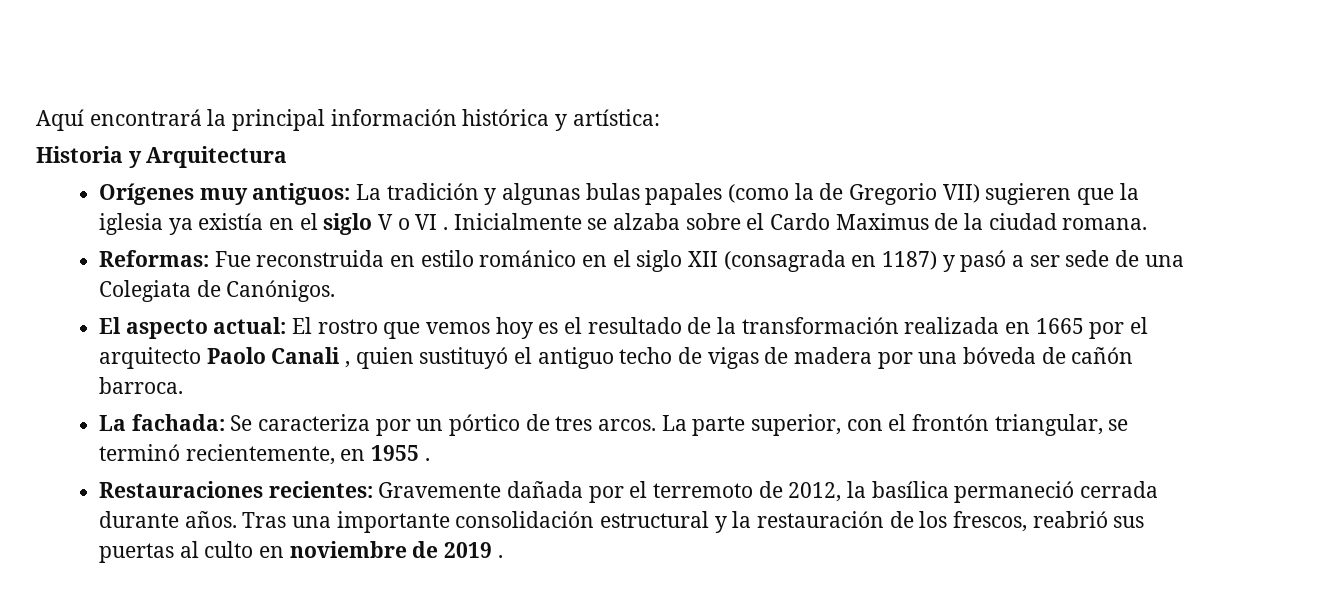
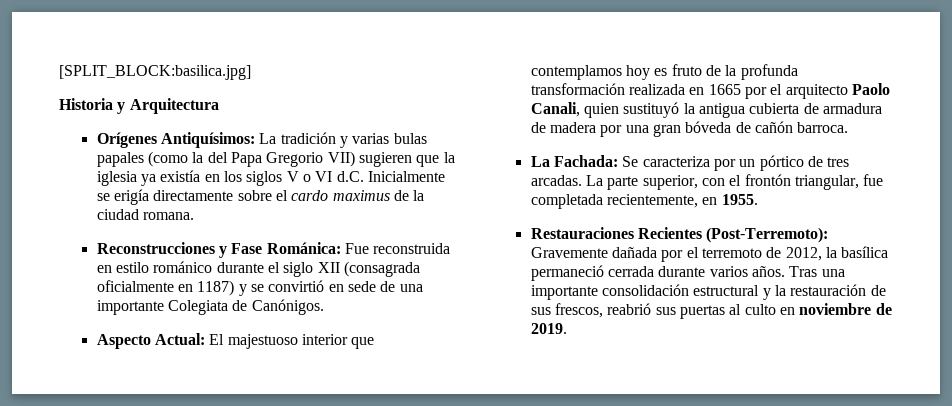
[36,109,660,131] Aquí encontrará la principal información histórica y artística: -> [59,65,251,80] [SPLIT_BLOCK:basilica.jpg]
[199,183,351,205] muy antiguos: -> [161,132,256,148] Antiquísimos:
[502,183,581,205] algunas -> [352,133,390,144] varias
[819,183,844,200] de -> [207,152,262,167] del Papa
[299,213,373,235] el siglo -> [223,171,283,186] los siglos
[443,227,449,230] . -> [336,171,364,182] d.C.
[613,213,929,230] alzaba sobre el Cardo Maximus -> [114,189,390,205] erigía directamente sobre el cardo maximus
[99,250,210,267] Reformas: -> [96,242,341,258] Reconstrucciones y Fase Románica:
[582,255,608,267] en -> [216,262,264,273] durante
(846, 261) none -> [96,280,174,292] oficialmente
[960,250,1060,272] pasó a ser -> [250,280,344,292] se convirtió en
(1184, 261) none -> [96,300,164,315] importante
[99,317,737,339] El aspecto actual: El rostro que vemos hoy es el resultado de la -> [96,333,375,349] [530,64,798,80] Aspecto Actual: El majestuoso interior que contemplamos hoy es fruto de la profunda
[271,347,759,369] Canali , quien sustituyó el antiguo techo de vigas -> [530,102,882,118] Canali, quien sustituyó la antigua cubierta de armadura
(958, 358) none -> [652,124,681,137] gran
[131,414,225,431] fachada: -> [554,155,619,167] Fachada:
[598,419,657,431] arcos. -> [530,175,582,186] arcadas.
[1108,419,1129,431] [99,444,430,465] se terminó recientemente, en 1955 . -> [863,174,884,186] [530,194,758,209] fue completada recientemente, en 1955.
[268,481,373,498] recientes: -> [638,227,829,243] Recientes (Post-Terremoto):
(180, 519) none -> [709,266,748,277] varios
[919,511,948,528] los -> [530,307,551,315] sus
[444,542,503,558] 2019 . -> [530,323,567,334] 2019.

